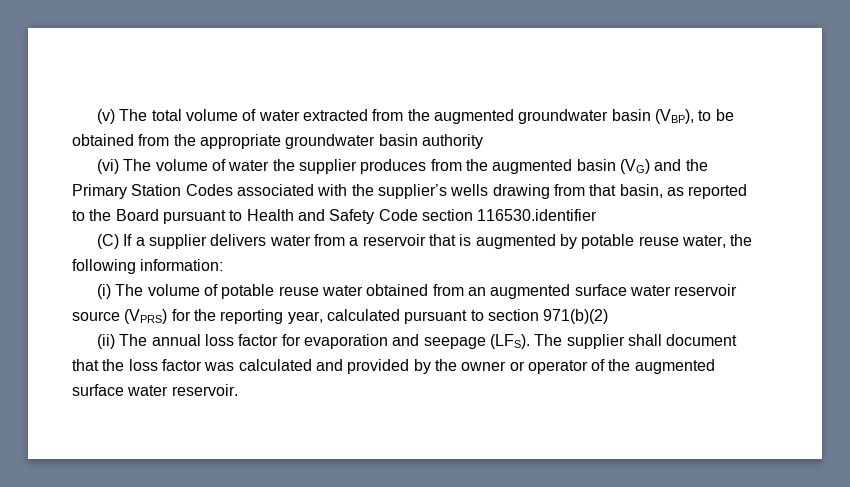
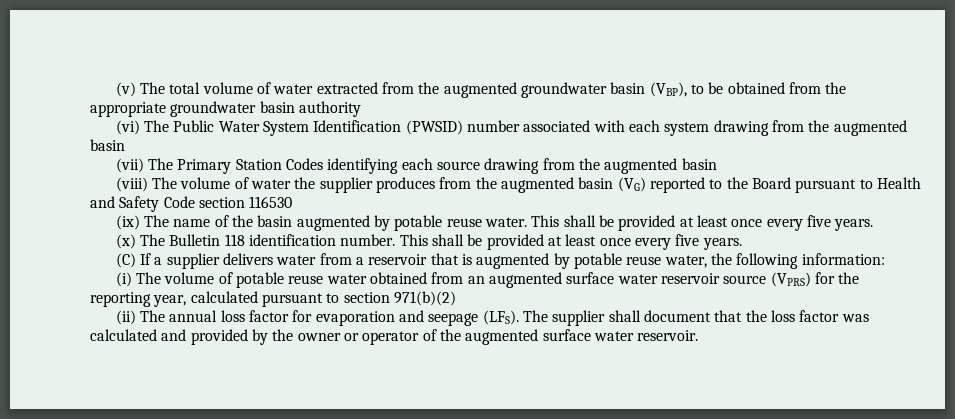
(152, 165) none -> [173,120,907,136] [90,139,125,151] [115,158,717,174] [115,177,178,192] Public Water System Identification (PWSID) number associated with each system drawing from the augmented basin // (vii) The Primary Station Codes identifying each source drawing from the augmented basin // (viii) The
[654,159,708,171] [72,184,684,199] and the Primary Station Codes associated with the supplier’s wells drawing from that basin, as -> (646, 184) none
[477,209,598,221] 116530.identifier -> [249,196,293,208] [115,215,874,231] [115,234,742,250] 116530 // (ix) The name of the basin augmented by potable reuse water. This shall be provided at least once every five years. // (x) The Bulletin 118 identification number. This shall be provided at least once every five years.

